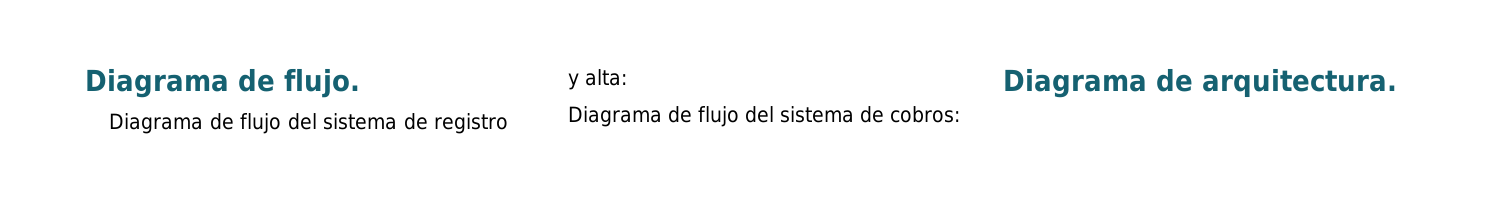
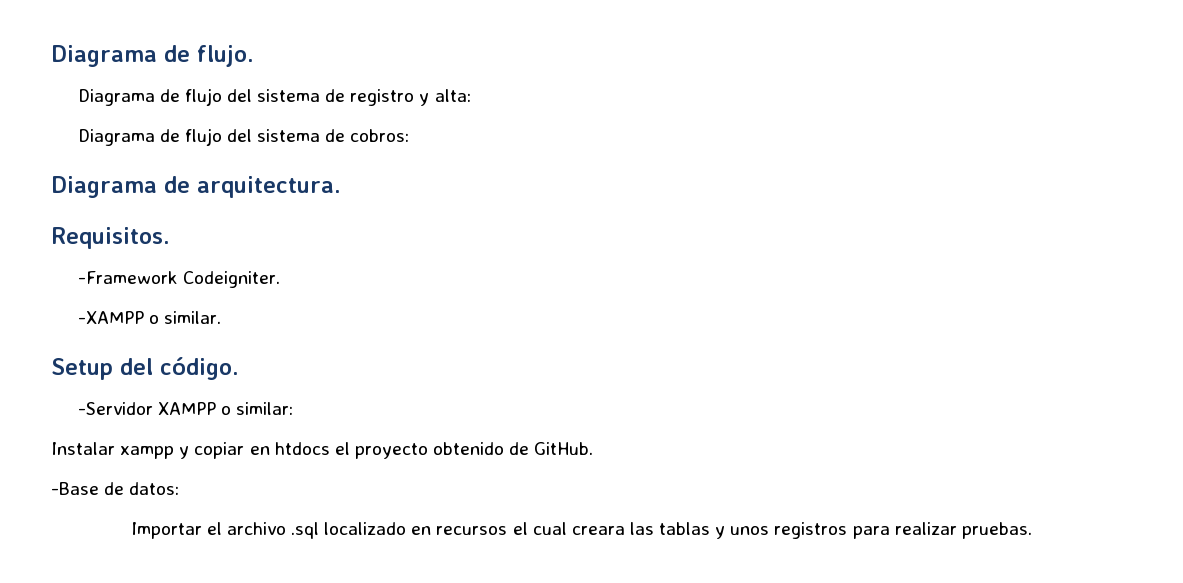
(1397, 83) none -> [51,227,170,249] [77,271,280,288] [77,311,221,324] [51,357,239,380] [77,402,293,415] [51,442,594,459] [51,482,180,495] [130,522,1032,539] // Requisitos. // -Framework Codeigniter. // -XAMPP o similar. // Setup del código. // -Servidor XAMPP o similar: // Instalar xampp y copiar en htdocs el proyecto obtenido de GitHub. // -Base de datos: // Importar el archivo .sql localizado en recursos el cual creara las tablas y unos registros para realizar pruebas.

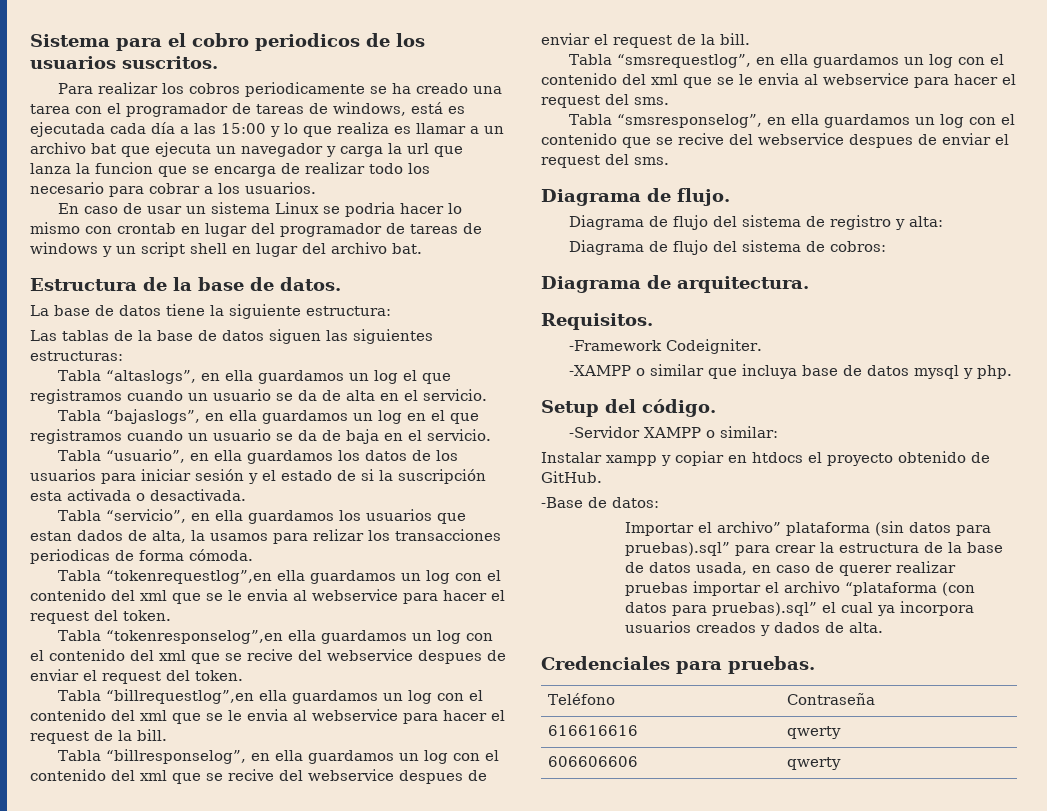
(51, 56) none -> [30,33,425,51] [30,56,218,69] [58,82,503,97] [30,102,465,117] [30,122,504,137] [30,142,463,157] [30,162,430,177] [30,182,316,197] [58,202,463,217] [30,222,482,237] [30,242,422,257] [30,277,341,291] [30,304,391,319] [30,329,433,344] [30,351,123,361] [58,370,452,384] [30,389,487,404] [58,409,480,424] [30,429,491,444] [58,449,459,464] [30,469,486,484] [30,489,246,501] [58,509,467,524] [30,529,501,544] [30,549,253,564] [58,570,502,584] [30,589,505,604] [30,610,171,624] [58,630,494,644] [30,649,506,664] [30,669,243,684] [58,689,484,704] [30,709,505,724] [30,729,167,744] [58,749,500,764] [30,769,487,784] [541,33,750,48] [569,54,1005,68] [541,73,1016,88] [541,94,669,108] [569,114,1016,128] [541,133,1009,148] [541,154,669,168] Sistema para el cobro periodicos de los usuarios suscritos. // Para realizar los cobros periodicamente se ha creado una tarea con el programador de tareas de windows, está es ejecutada cada día a las 15:00 y lo que realiza es llamar a un archivo bat que ejecuta un navegador y carga la url que lanza la funcion que se encarga de realizar todo los necesario para cobrar a los usuarios. // En caso de usar un sistema Linux se podria hacer lo mismo con crontab en lugar del programador de tareas de windows y un script shell en lugar del archivo bat. // Estructura de la base de datos. // La base de datos tiene la siguiente estructura: // Las tablas de la base de datos siguen las siguientes estructuras: // Tabla “altaslogs”, en ella guardamos un log el que registramos cuando un usuario se da de alta en el servicio. // Tabla “bajaslogs”, en ella guardamos un log en el que registramos cuando un usuario se da de baja en el servicio. // Tabla “usuario”, en ella guardamos los datos de los usuarios para iniciar sesión y el estado de si la suscripción esta activada o desactivada. // Tabla “servicio”, en ella guardamos los usuarios que estan dados de alta, la usamos para relizar los transacciones periodicas de forma cómoda. // Tabla “tokenrequestlog”,en ella guardamos un log con el contenido del xml que se le envia al webservice para hacer el request del token. // Tabla “tokenresponselog”,en ella guardamos un log con el contenido del xml que se recive del webservice despues de enviar el request del token. // Tabla “billrequestlog”,en ella guardamos un log con el contenido del xml que se le envia al webservice para hacer el request de la bill. // Tabla “billresponselog”, en ella guardamos un log con el contenido del xml que se recive del webservice despues de enviar el request de la bill. // Tabla “smsrequestlog”, en ella guardamos un log con el contenido del xml que se le envia al webservice para hacer el request del sms. // Tabla “smsresponselog”, en ella guardamos un log con el contenido que se recive del webservice despues de enviar el request del sms. //
[163,311,221,324] similar. -> [649,364,1012,379] similar que incluya base de datos mysql y php.
[226,522,1032,539] archivo .sql localizado en recursos el cual creara las tablas y unos registros para realizar pruebas. -> [716,521,991,536] [624,542,1003,556] [624,561,956,576] [624,581,975,596] [624,601,974,616] [624,621,883,636] [541,656,815,674] [547,693,615,705] [786,693,875,705] [547,725,638,736] [786,726,841,739] [547,756,638,767] [786,757,841,770] archivo” plataforma (sin datos para pruebas).sql” para crear la estructura de la base de datos usada, en caso de querer realizar pruebas importar el archivo “plataforma (con datos para pruebas).sql” el cual ya incorpora usuarios creados y dados de alta. // Credenciales para pruebas. // Teléfono | Contraseña // 616616616 | qwerty // 606606606 | qwerty

